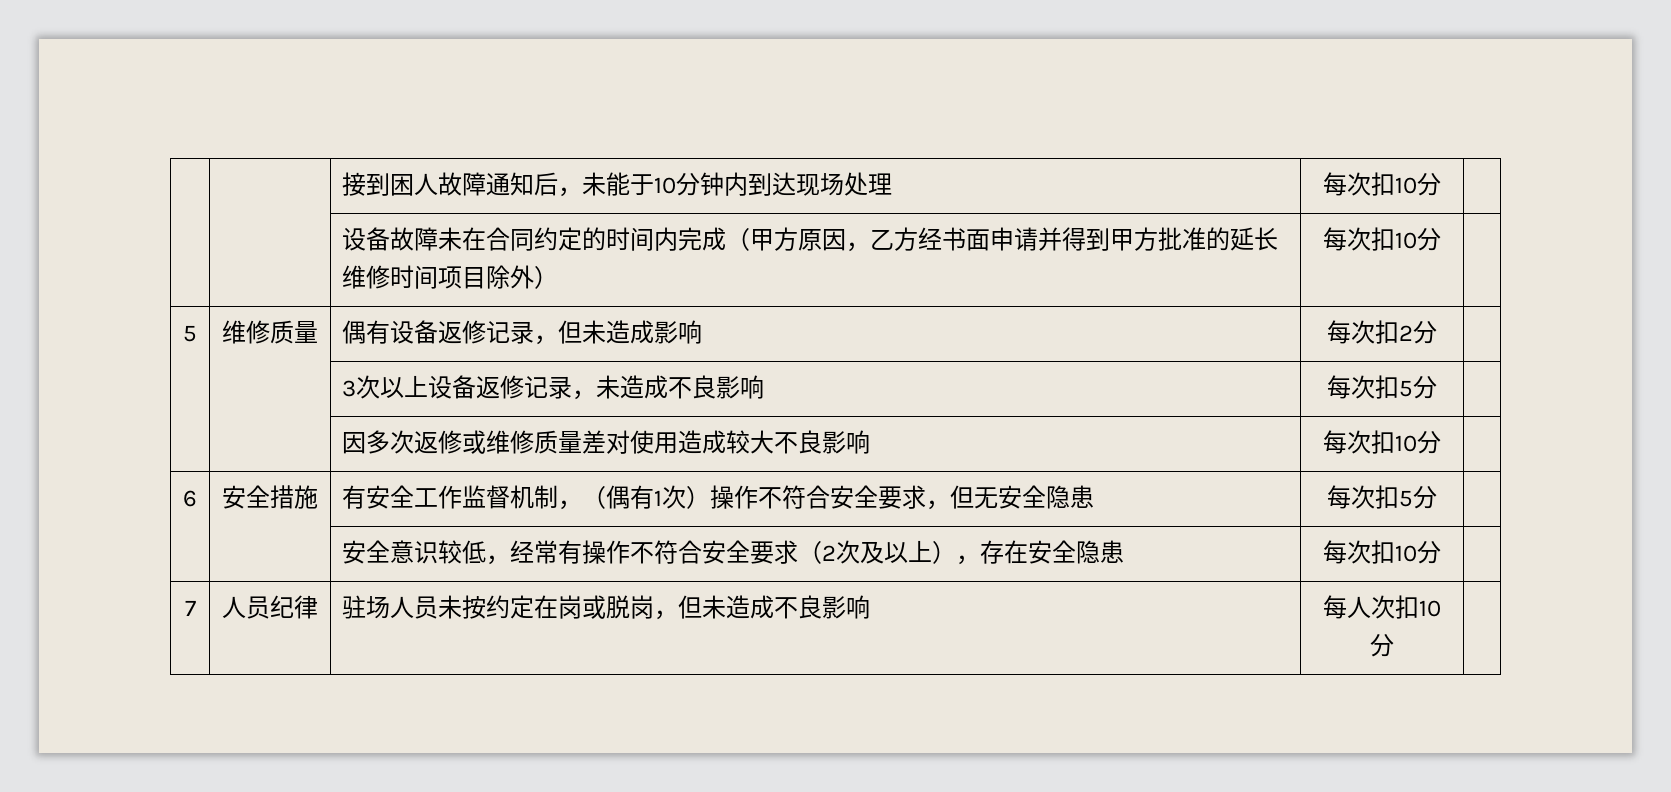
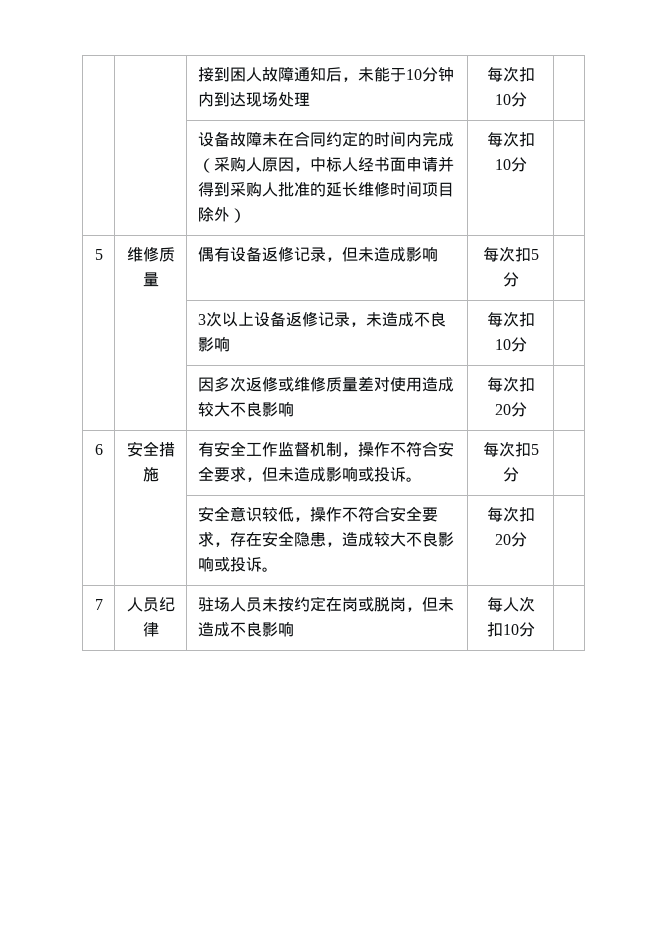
[750,227,919,252] 甲方原因，乙方 -> [213,157,358,172] 采购人原因，中标人
[1110,227,1159,251] 甲方 -> [229,182,278,197] 采购人
[1399,325,1413,341] 2 -> [530,249,539,260] 5
[1399,380,1413,397] 5 -> [494,339,511,350] 10
[1395,435,1417,452] 10 -> [494,404,511,415] 20
[582,485,711,509] （偶有1次） -> (358, 454) none
[974,485,1095,509] 无安全隐患 -> [277,466,422,482] 未造成影响或投诉。
[510,540,957,564] 经常有操作不符合安全要求（2次及以上） -> [309,506,438,522] [197,531,214,547] 操作不符合安全要求
[1323,540,1417,564] | 每次扣10 -> [325,532,454,547] [197,556,278,572] [486,506,535,522] [494,534,511,545] ，造成较大不良影响或投诉。 | 每次扣20

